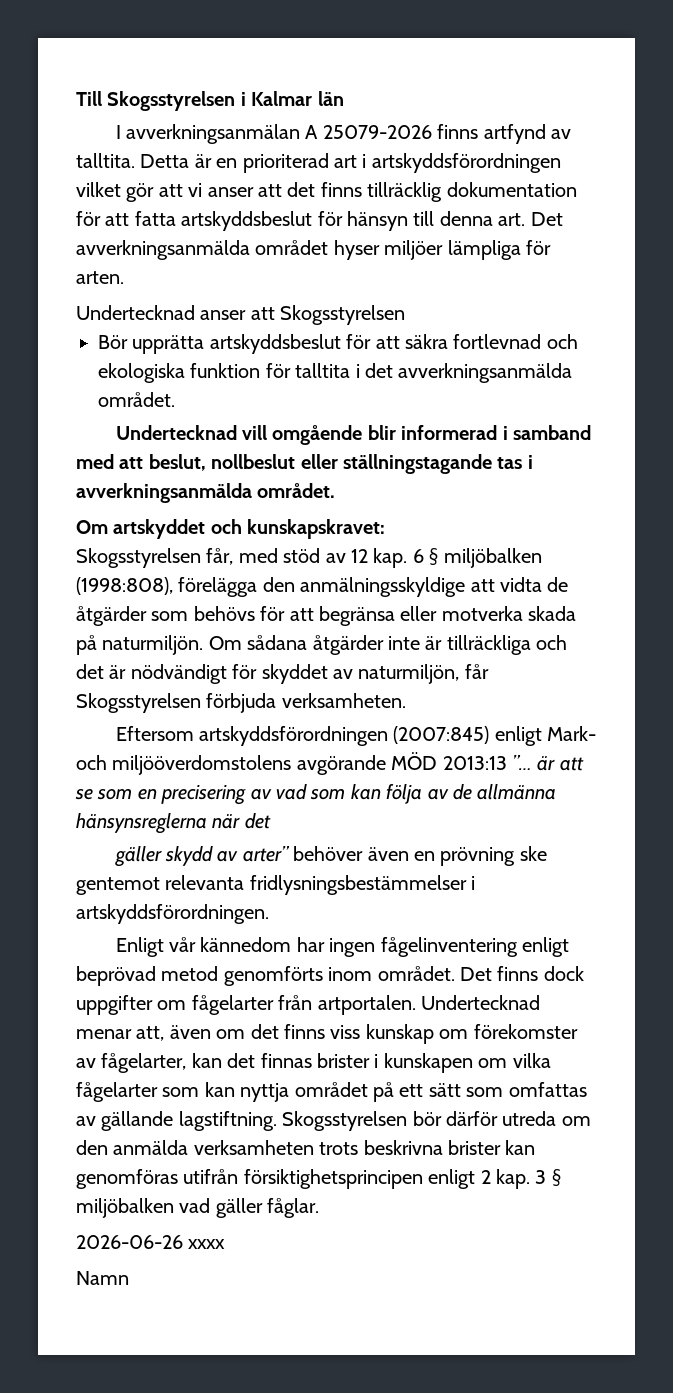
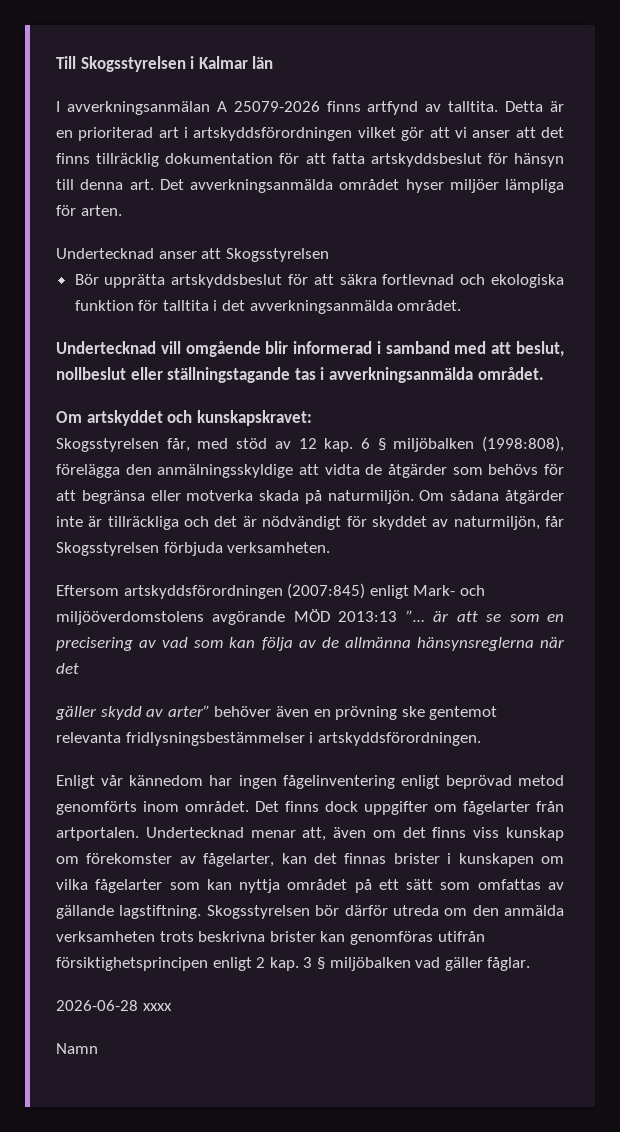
[76,1235,183,1249] 2026-06-26 -> [56,1000,138,1011] 2026-06-28

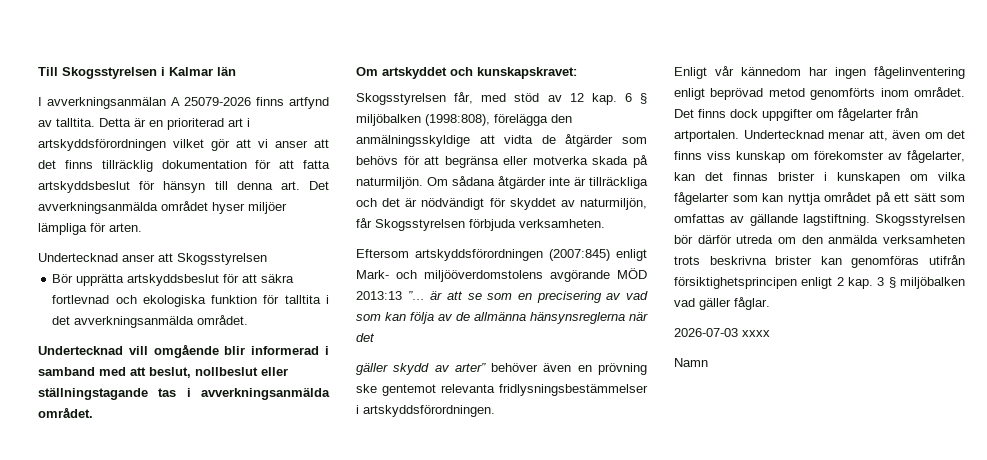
[56,1000,138,1011] 2026-06-28 -> [674,328,738,337] 2026-07-03

